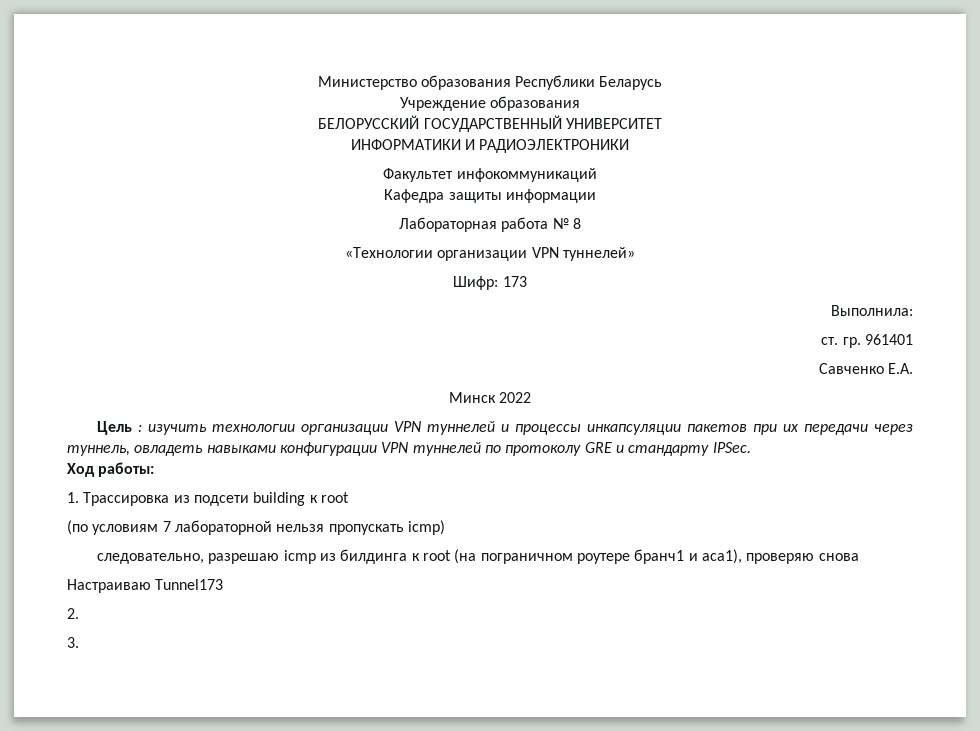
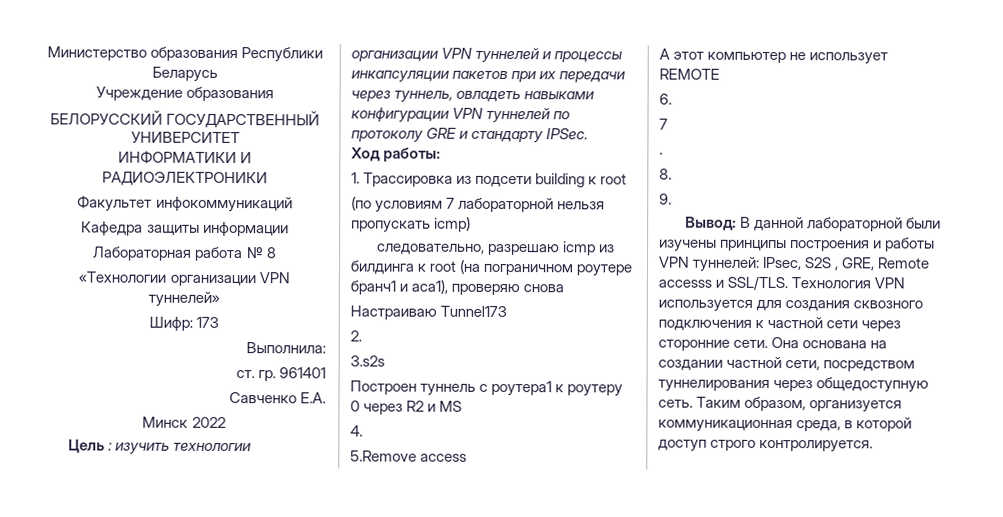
[67,637,79,648] 3. -> [350,355,385,367] [350,380,624,397] [350,400,463,415] [350,425,363,437] [350,450,468,462] [659,48,889,65] [659,68,720,80] [659,93,672,105] [659,118,668,130] [659,152,663,155] [659,168,672,180] [659,193,672,205] [684,216,942,232] [659,237,936,252] [658,256,931,272] [658,275,906,291] [658,299,924,312] [658,316,902,332] [658,336,888,351] [658,356,916,372] [658,377,930,393] [658,396,903,413] [658,417,913,433] [658,439,874,453] 3.s2s // Построен туннель с роутера1 к роутеру 0 через R2 и MS // 4. // 5.Remove access // А этот компьютер не использует REMOTE // 6. // 7 // . // 8. // 9. // Вывод: В данной лабораторной были изучены принципы построения и работы VPN туннелей: IPsec, S2S , GRE, Remote accesss и SSL/TLS. Технология VPN используется для создания сквозного подключения к частной сети через сторонние сети. Она основана на создании частной сети, посредством туннелирования через общедоступную сеть. Таким образом, организуется коммуникационная среда, в которой доступ строго контролируется.

